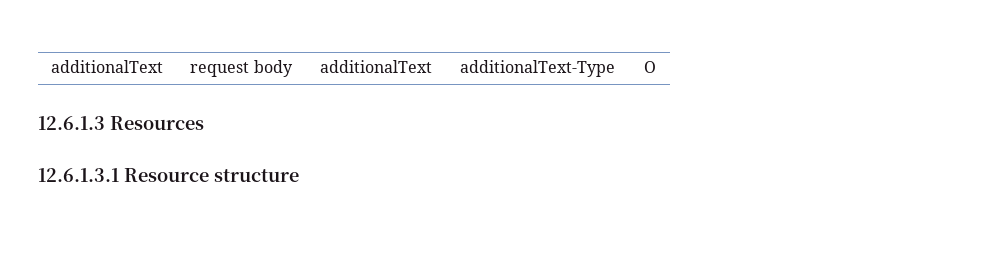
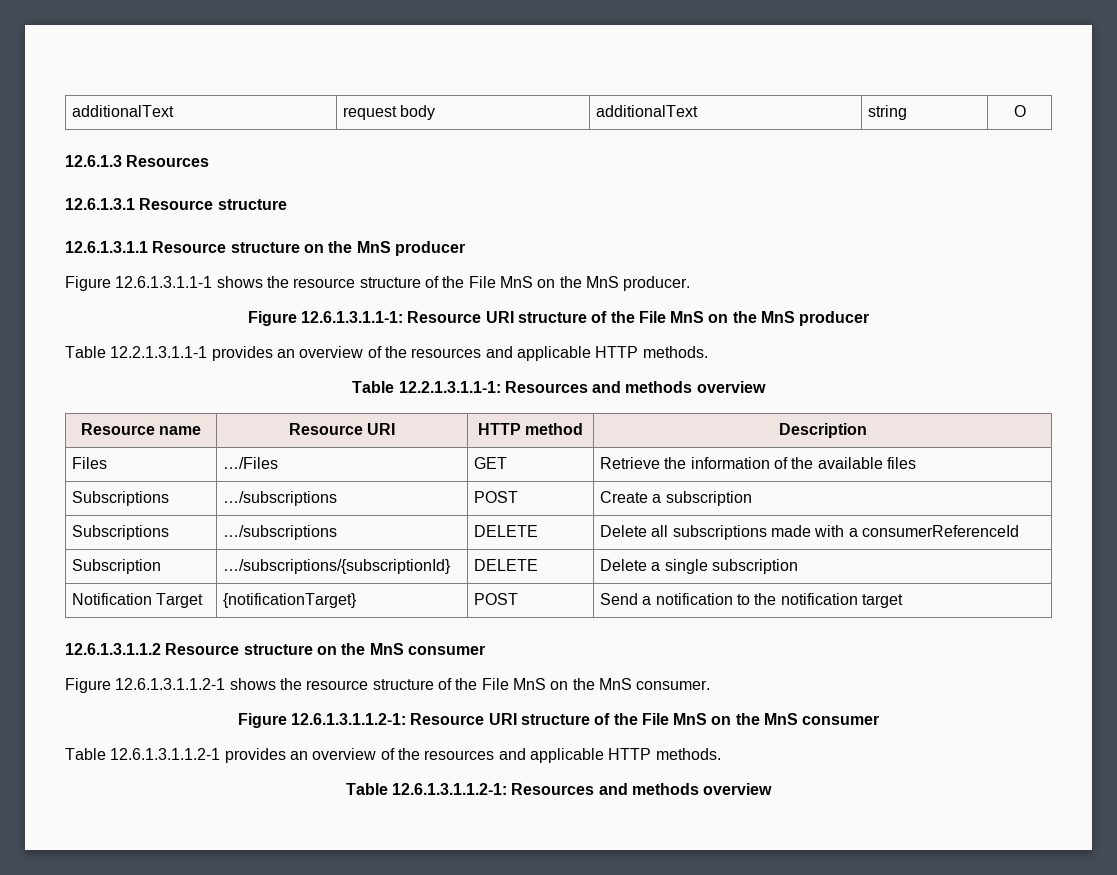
[460,60,616,77] additionalText-Type -> [868,105,908,120] string
(299, 175) none -> [65,241,465,256] [65,276,691,291] [247,311,870,326] [65,346,708,361] [352,381,766,393] [80,423,202,435] [288,423,396,435] [477,423,584,435] [778,423,867,438] [72,457,108,469] [223,457,279,469] [474,457,508,469] [600,457,917,469] [72,491,170,506] [223,491,338,506] [474,491,519,503] [600,491,752,506] [72,525,170,540] [223,525,338,540] [474,525,539,537] [600,525,1020,540] [72,559,162,574] [223,559,452,574] [474,559,539,571] [600,559,799,574] [72,593,204,608] [223,593,358,608] [474,593,519,605] [600,593,904,608] [65,643,485,655] [65,678,711,693] [237,713,880,728] [65,748,721,763] [345,783,773,795] // 12.6.1.3.1.1 Resource structure on the MnS producer // Figure 12.6.1.3.1.1-1 shows the resource structure of the File MnS on the MnS producer. // Figure 12.6.1.3.1.1-1: Resource URI structure of the File MnS on the MnS producer // Table 12.2.1.3.1.1-1 provides an overview of the resources and applicable HTTP methods. // Table 12.2.1.3.1.1-1: Resources and methods overview // Resource name | Resource URI | HTTP method | Description // Files | …/Files | GET | Retrieve the information of the available files // Subscriptions | …/subscriptions | POST | Create a subscription // Subscriptions | …/subscriptions | DELETE | Delete all subscriptions made with a consumerReferenceId // Subscription | …/subscriptions/{subscriptionId} | DELETE | Delete a single subscription // Notification Target | {notificationTarget} | POST | Send a notification to the notification target // 12.6.1.3.1.1.2 Resource structure on the MnS consumer // Figure 12.6.1.3.1.1.2-1 shows the resource structure of the File MnS on the MnS consumer. // Figure 12.6.1.3.1.1.2-1: Resource URI structure of the File MnS on the MnS consumer // Table 12.6.1.3.1.1.2-1 provides an overview of the resources and applicable HTTP methods. // Table 12.6.1.3.1.1.2-1: Resources and methods overview

